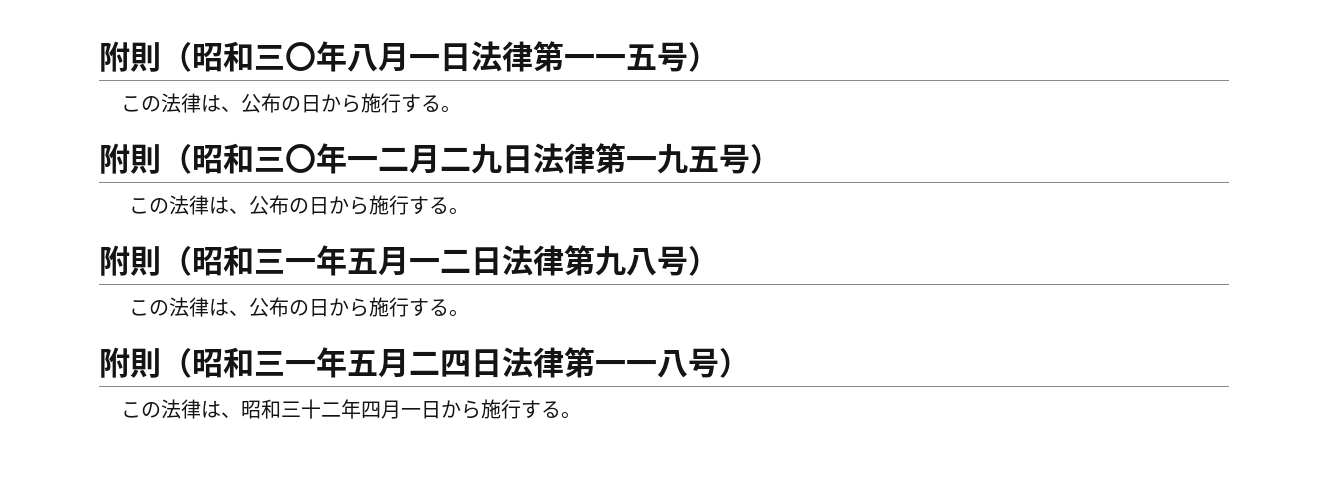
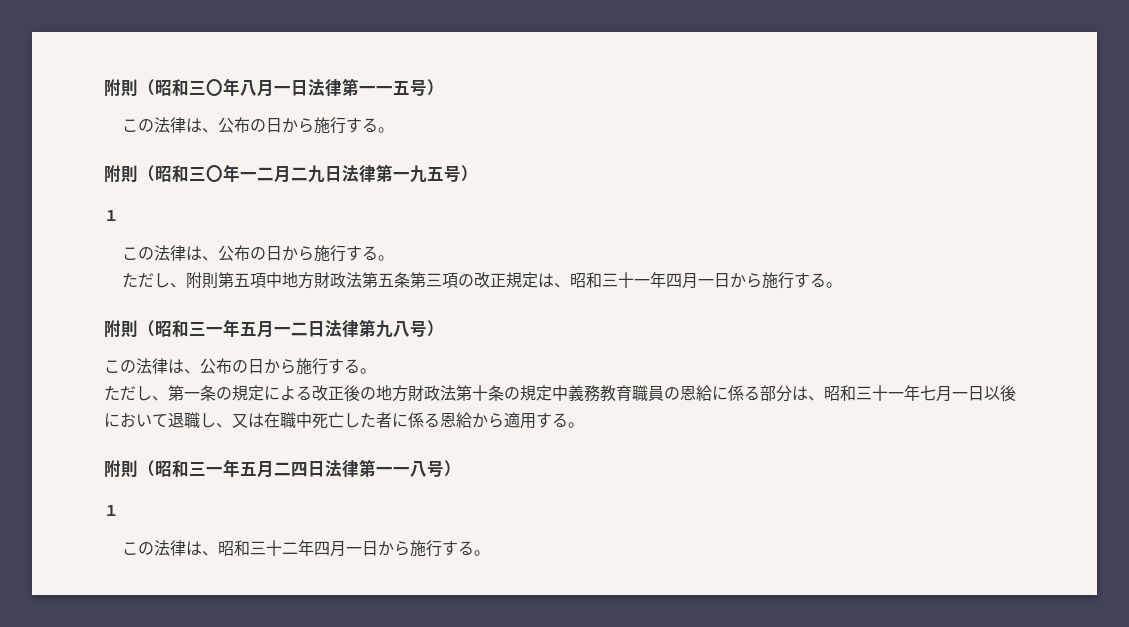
[129,195,470,215] // この法律は、公布の日から施行する。 -> [104,210,119,221] [122,245,395,262] [122,272,843,289] // １ // この法律は、公布の日から施行する。 // ただし、附則第五項中地方財政法第五条第三項の改正規定は、昭和三十一年四月一日から施行する。
(470, 313) none -> [104,385,1016,402] [104,412,584,429] // ただし、第一条の規定による改正後の地方財政法第十条の規定中義務教育職員の恩給に係る部分は、昭和三十一年七月一日以後において退職し、又は在職中死亡した者に係る恩給から適用する。
(750, 363) none -> [104,505,119,516] // １

